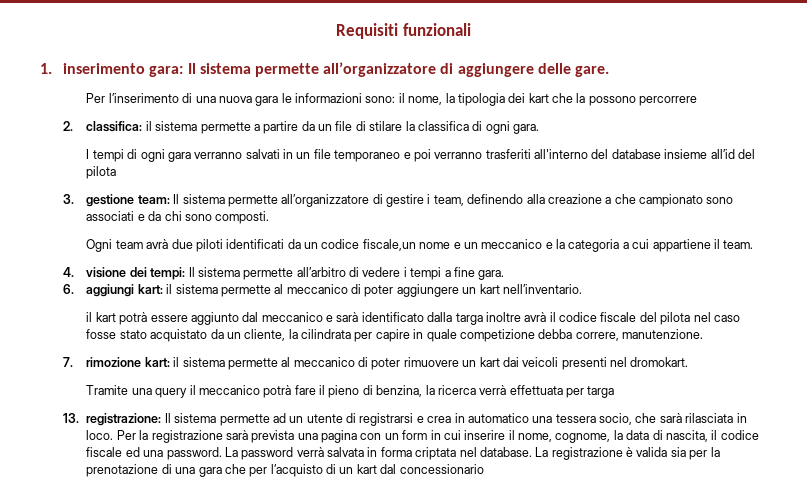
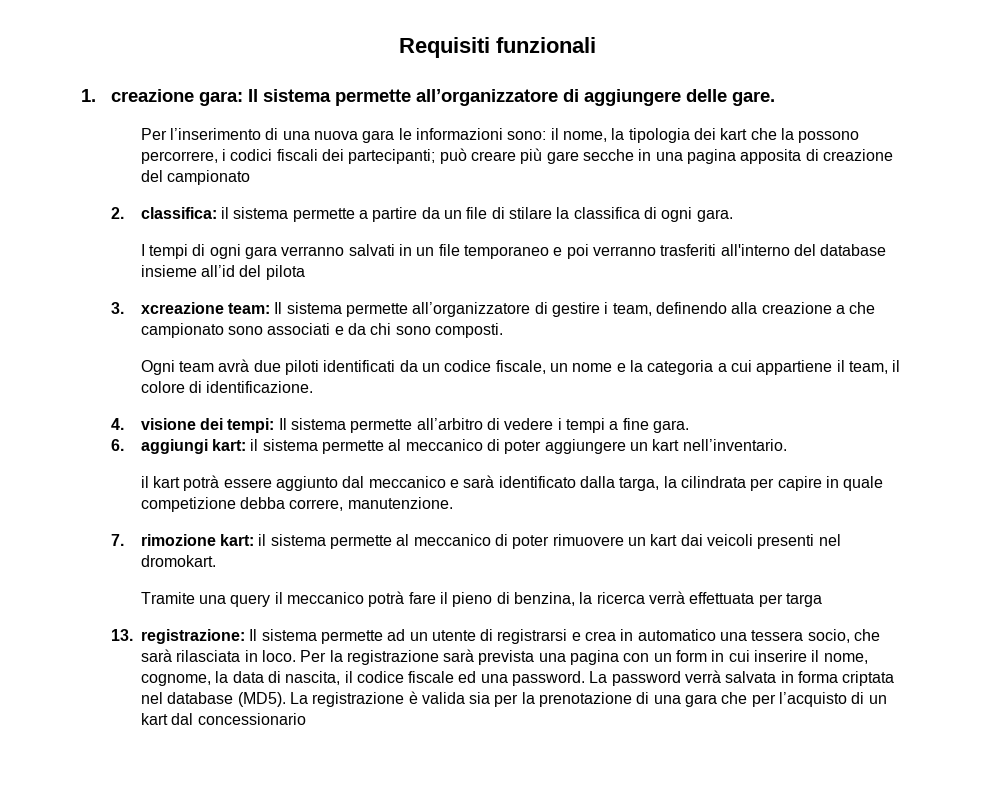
[63,63,146,74] inserimento -> [110,89,194,102] creazione
[639,96,698,106] percorrere -> [140,148,893,164] [140,170,251,185] percorrere, i codici fiscali dei partecipanti; può creare più gare secche in una pagina apposita di creazione del campionato
[86,194,135,207] gestione -> [140,302,224,314] xcreazione
[362,239,543,251] fiscale,un nome e un meccanico -> [495,360,613,374] fiscale, un nome
[723,240,754,249] team. -> [848,360,901,374] [140,381,314,393] team, il colore di identificazione.
[455,312,740,325] [86,329,286,342] targa inoltre avrà il codice fiscale del pilota nel caso fosse stato acquistato da un cliente, -> [619,477,660,491] targa,
[479,447,532,457] database. -> [167,692,286,707] database (MD5).

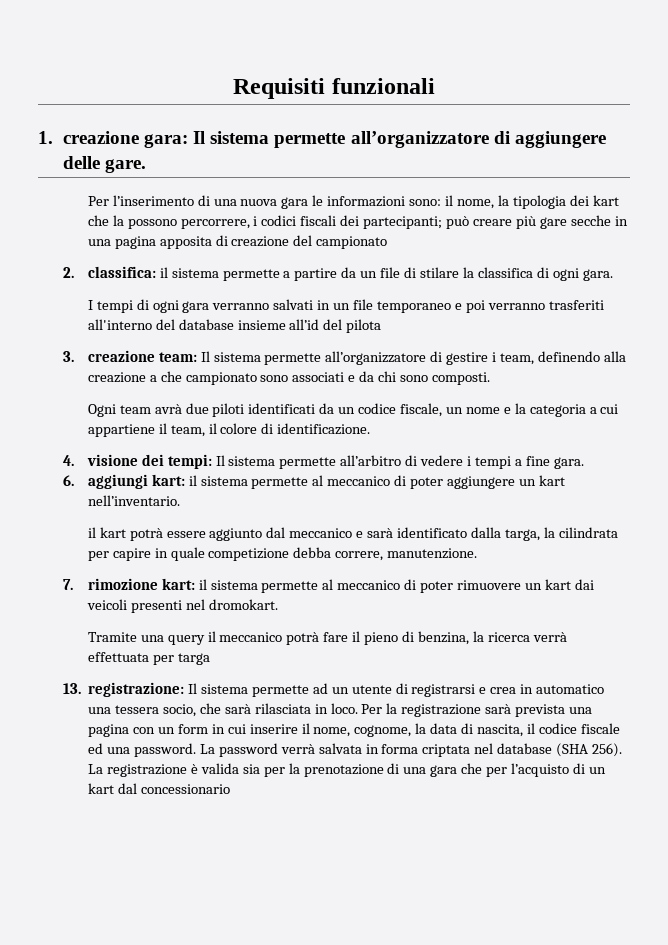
[140,302,224,314] xcreazione -> [87,350,155,362] creazione
[237,692,286,707] (MD5). -> [556,743,623,757] (SHA 256).

